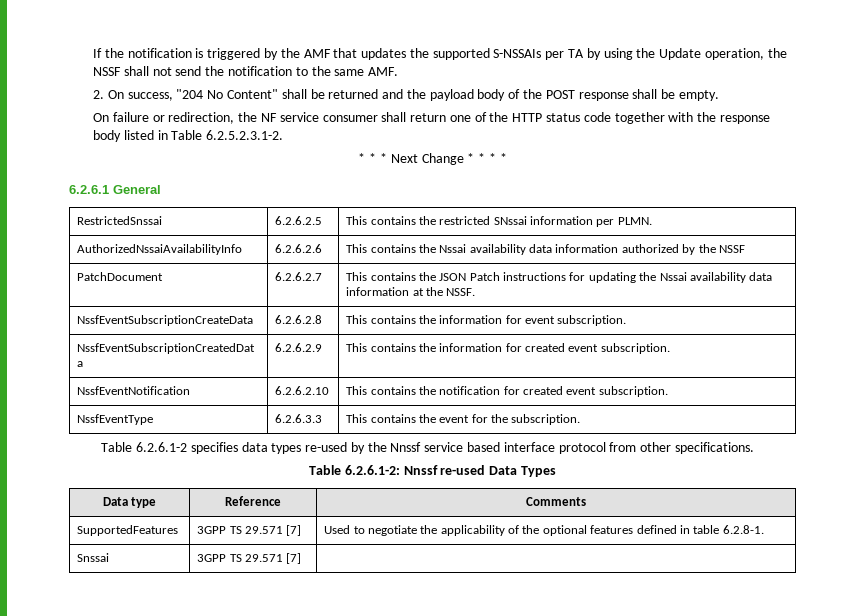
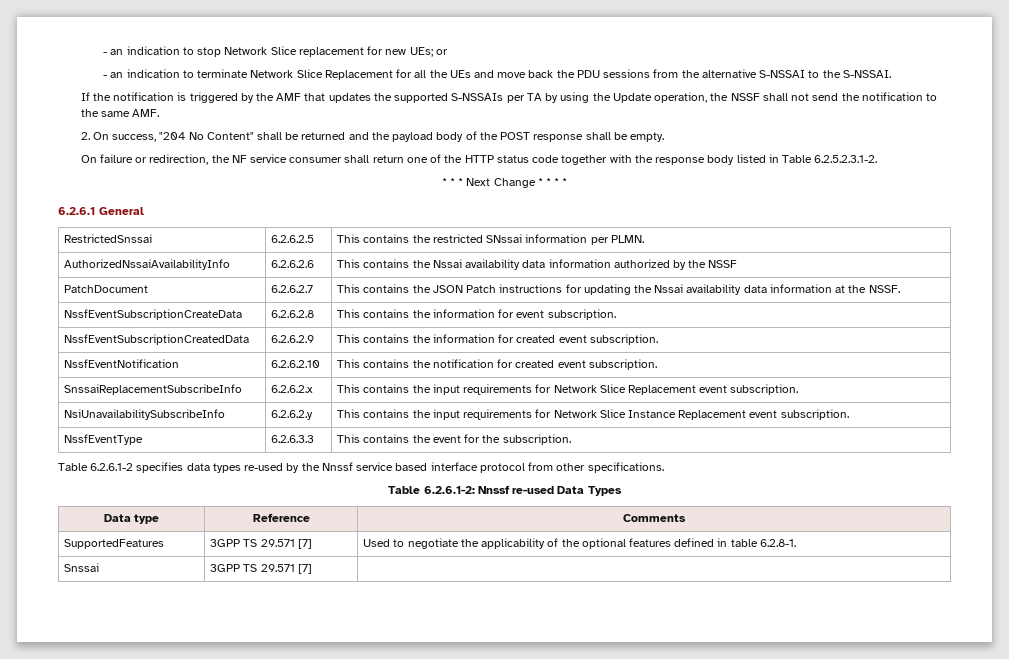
(93, 53) none -> [103,46,448,57] [103,69,891,80] - an indication to stop Network Slice replacement for new UEs; or // - an indication to terminate Network Slice Replacement for all the UEs and move back the PDU sessions from the alternative S-NSSAI to the S-NSSAI. //
(668, 391) none -> [64,384,243,395] [271,385,314,393] [337,384,799,395] [64,409,226,420] [271,410,314,420] [337,409,849,420] // SnssaiReplacementSubscribeInfo | 6.2.6.2.x | This contains the input requirements for Network Slice Replacement event subscription. // NsiUnavailabilitySubscribeInfo | 6.2.6.2.y | This contains the input requirements for Network Slice Instance Replacement event subscription.

